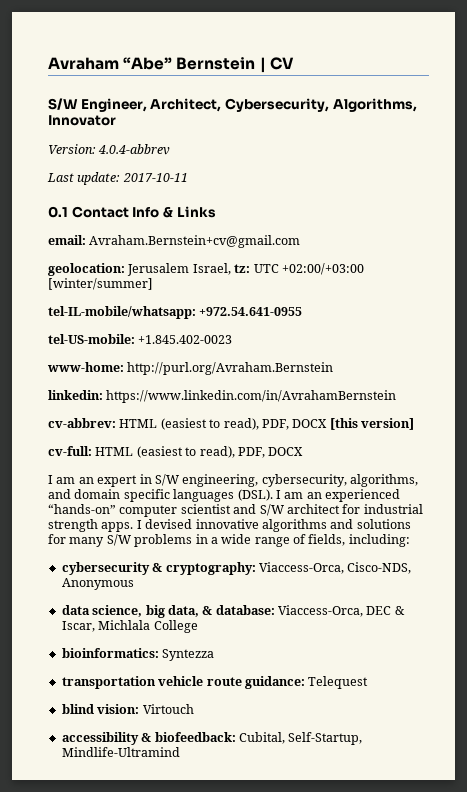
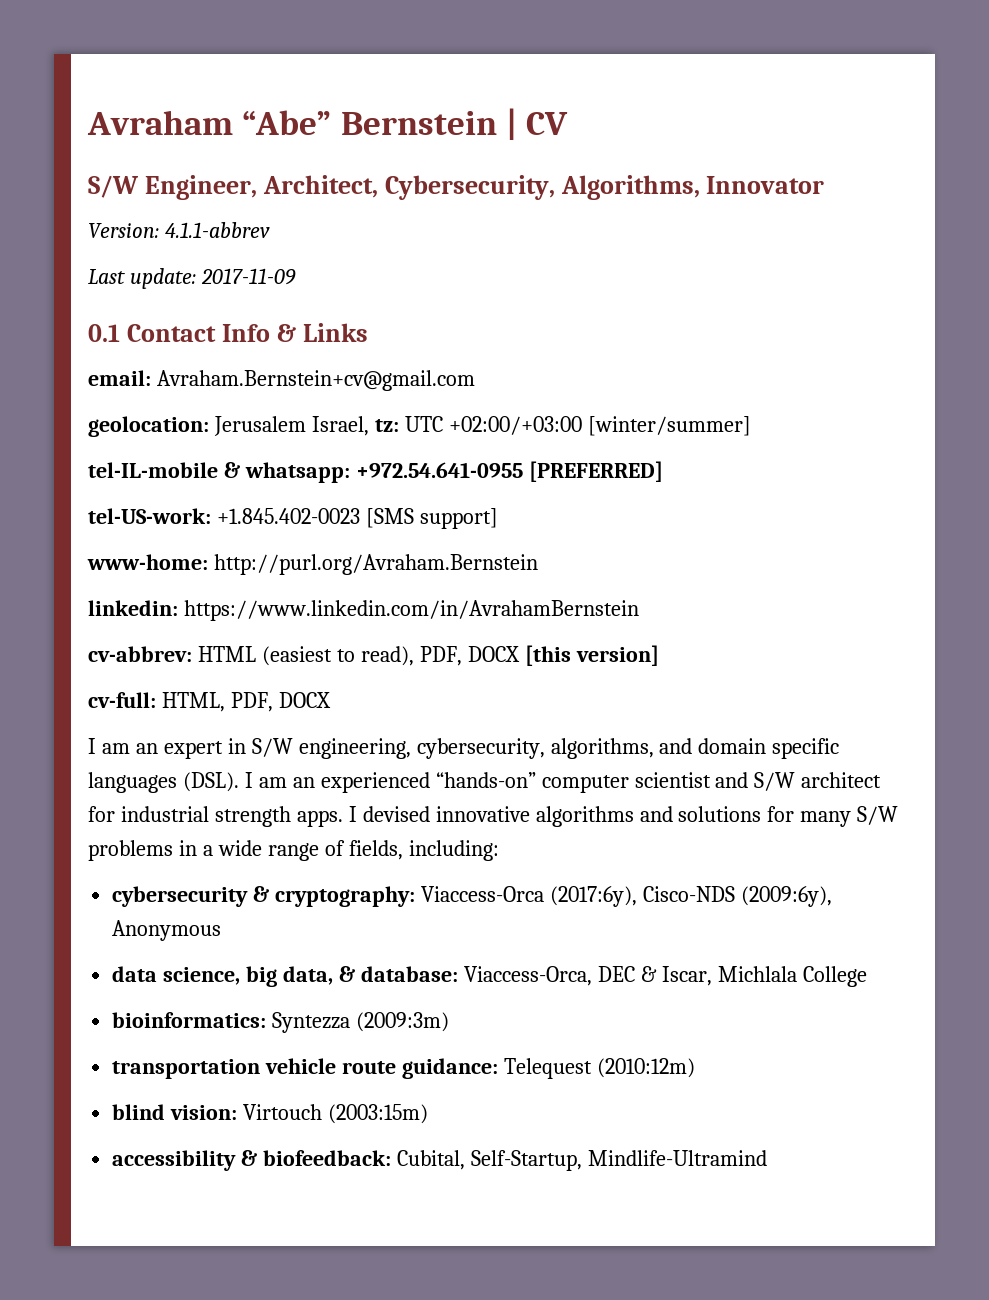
[98,144,171,155] 4.0.4-abbrev -> [164,222,270,238] 4.1.1-abbrev
[122,173,188,182] 2017-10-11 -> [200,268,296,285] 2017-11-09
[48,306,196,319] tel-IL-mobile/whatsapp: -> [88,462,350,483] tel-IL-mobile & whatsapp:
[48,334,135,344] // tel-US-mobile: -> [528,461,663,482] [88,508,211,524] [PREFERRED] // tel-US-work:
(233, 339) none -> [365,508,498,529] [SMS support]
[95,446,235,458] HTML (easiest to read), -> [161,692,225,712] HTML,
[258,562,412,574] Viaccess-Orca, Cisco-NDS, -> [421,886,832,907] Viaccess-Orca (2017:6y), Cisco-NDS (2009:6y),
(215, 655) none -> [356,1012,450,1032] (2009:3m)
(369, 682) none -> [596,1058,695,1078] (2010:12m)
(194, 709) none -> [328,1104,429,1124] (2003:15m)

